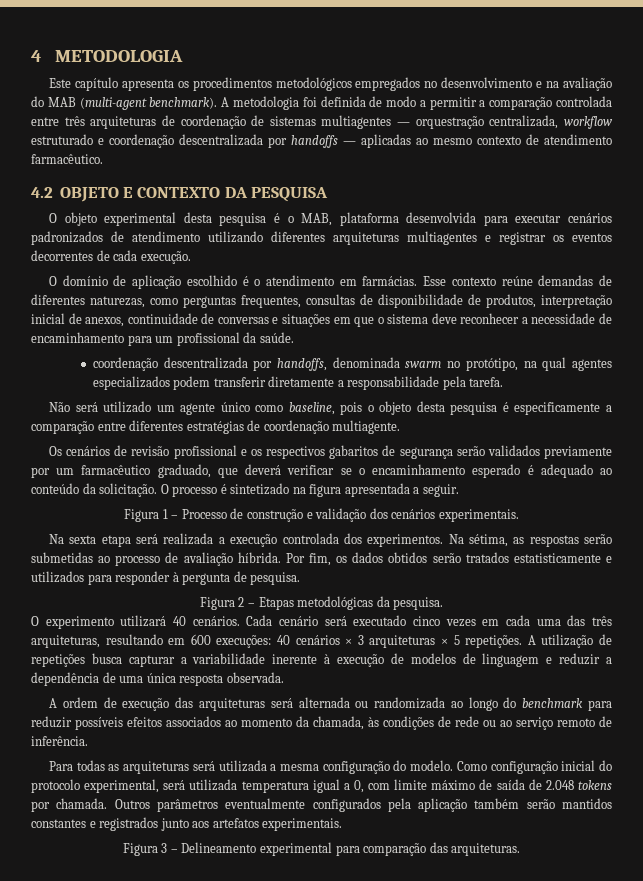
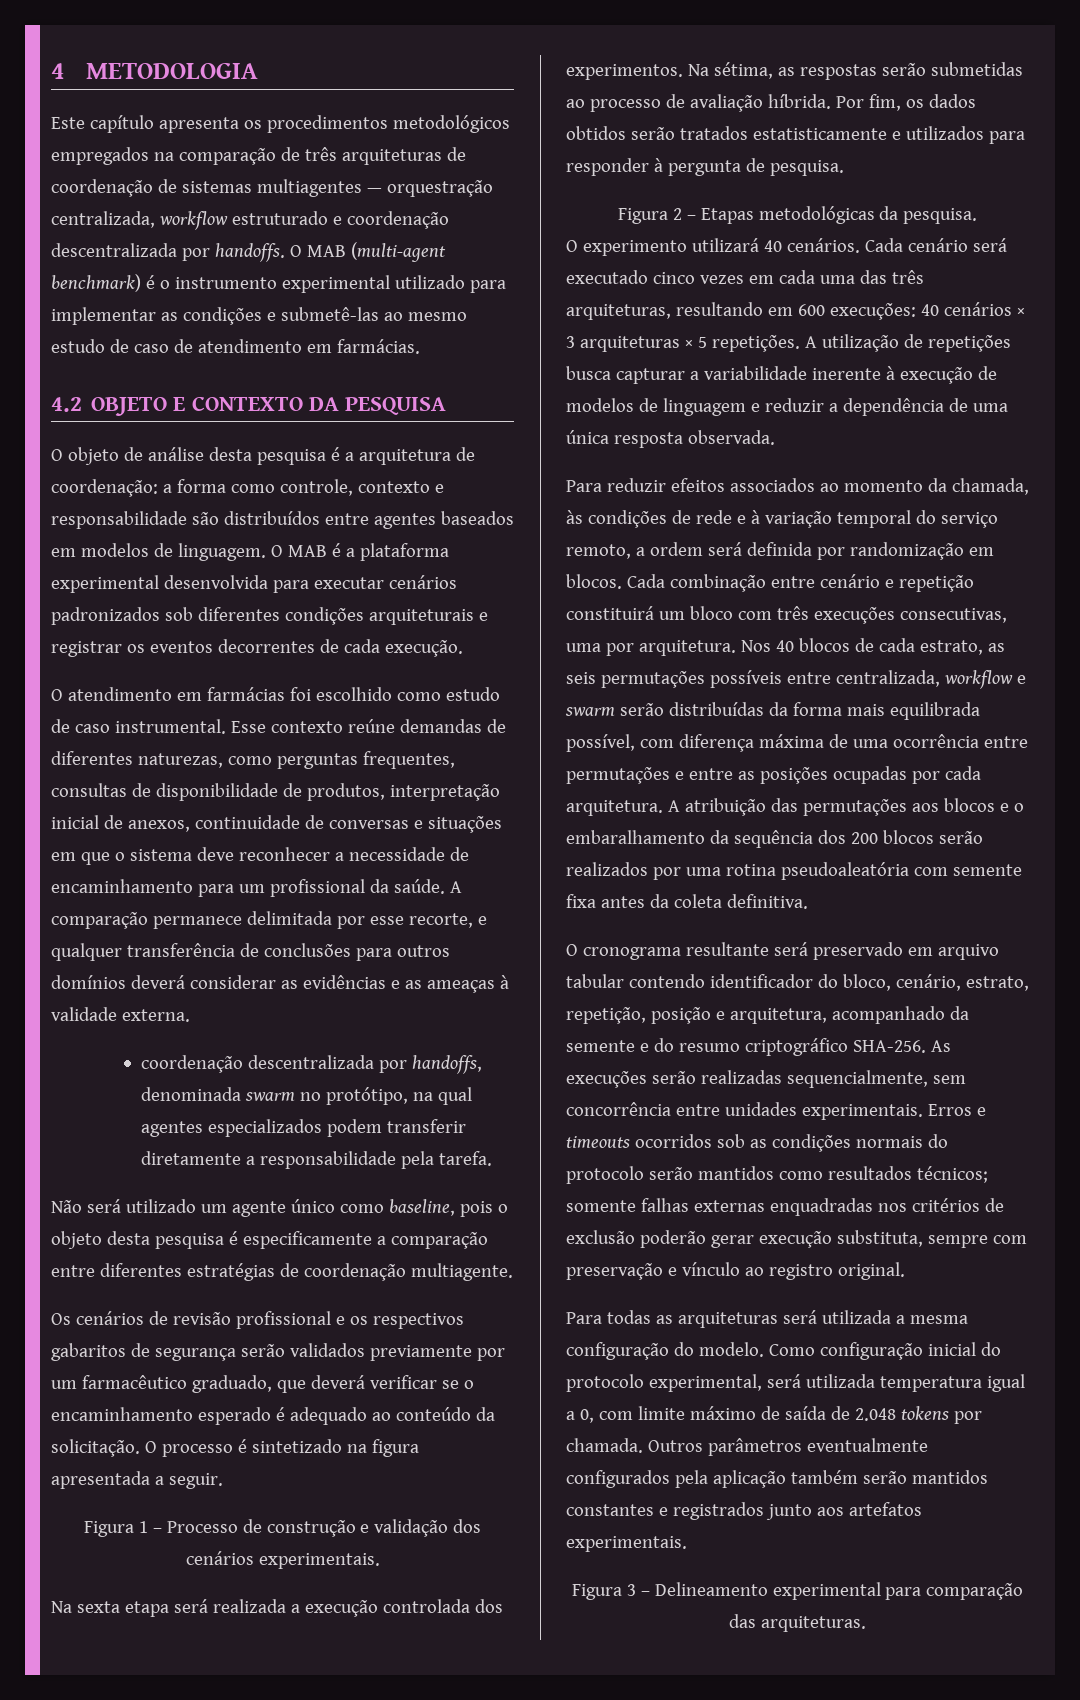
[424,77,612,91] [31,96,612,110] [31,117,59,126] no desenvolvimento e na avaliação do MAB (multi-agent benchmark). A metodologia foi definida de modo a permitir a comparação controlada entre -> [153,147,300,165] na comparação de
[291,134,612,148] [31,154,103,164] handoffs — aplicadas ao mesmo contexto de atendimento farmacêutico. -> [214,242,446,262] [51,274,506,293] [51,307,467,325] [51,339,420,354] handoffs. O MAB (multi-agent benchmark) é o instrumento experimental utilizado para implementar as condições e submetê-las ao mesmo estudo de caso de atendimento em farmácias.
[104,212,399,226] experimental desta pesquisa é o MAB, plataforma -> [123,447,475,465] [51,479,444,497] [51,511,514,529] [51,543,449,561] [51,575,159,593] de análise desta pesquisa é a arquitetura de coordenação: a forma como controle, contexto e responsabilidade são distribuídos entre agentes baseados em modelos de linguagem. O MAB é a plataforma experimental
[111,231,477,245] de atendimento utilizando diferentes arquiteturas multiagentes -> [164,607,474,625] sob diferentes condições arquiteturais
[62,275,418,289] domínio de aplicação escolhido é o atendimento em farmácias. -> [67,687,500,701] [51,719,226,734] atendimento em farmácias foi escolhido como estudo de caso instrumental.
(294, 337) none -> [449,881,462,893] [51,911,487,929] [51,943,450,961] [51,975,509,993] [51,1007,190,1022] A comparação permanece delimitada por esse recorte, e qualquer transferência de conclusões para outros domínios deverá considerar as evidências e as ameaças à validade externa.
[49,697,612,711] [31,716,123,730] A ordem de execução das arquiteturas será alternada ou randomizada ao longo do benchmark para reduzir possíveis -> [566,478,666,492] Para reduzir
[483,716,612,730] [31,736,88,746] ou ao serviço remoto de inferência. -> [736,510,998,528] [566,542,994,560] [566,574,974,592] [566,606,1007,624] [566,638,1005,656] [566,670,1026,689] [565,702,980,720] [566,734,1028,752] [566,766,981,784] [566,798,1024,816] [566,830,983,848] [566,862,1022,880] [566,894,808,909] [566,942,999,960] [566,974,1029,991] [566,1006,969,1024] [566,1038,951,1056] [566,1070,966,1088] [566,1102,986,1120] [566,1134,948,1152] [566,1166,988,1184] [566,1198,1004,1216] [566,1230,1027,1248] [566,1262,905,1280] e à variação temporal do serviço remoto, a ordem será definida por randomização em blocos. Cada combinação entre cenário e repetição constituirá um bloco com três execuções consecutivas, uma por arquitetura. Nos 40 blocos de cada estrato, as seis permutações possíveis entre centralizada, workflow e swarm serão distribuídas da forma mais equilibrada possível, com diferença máxima de uma ocorrência entre permutações e entre as posições ocupadas por cada arquitetura. A atribuição das permutações aos blocos e o embaralhamento da sequência dos 200 blocos serão realizados por uma rotina pseudoaleatória com semente fixa antes da coleta definitiva. // O cronograma resultante será preservado em arquivo tabular contendo identificador do bloco, cenário, estrato, repetição, posição e arquitetura, acompanhado da semente e do resumo criptográfico SHA-256. As execuções serão realizadas sequencialmente, sem concorrência entre unidades experimentais. Erros e timeouts ocorridos sob as condições normais do protocolo serão mantidos como resultados técnicos; somente falhas externas enquadradas nos critérios de exclusão poderão gerar execução substituta, sempre com preservação e vínculo ao registro original.

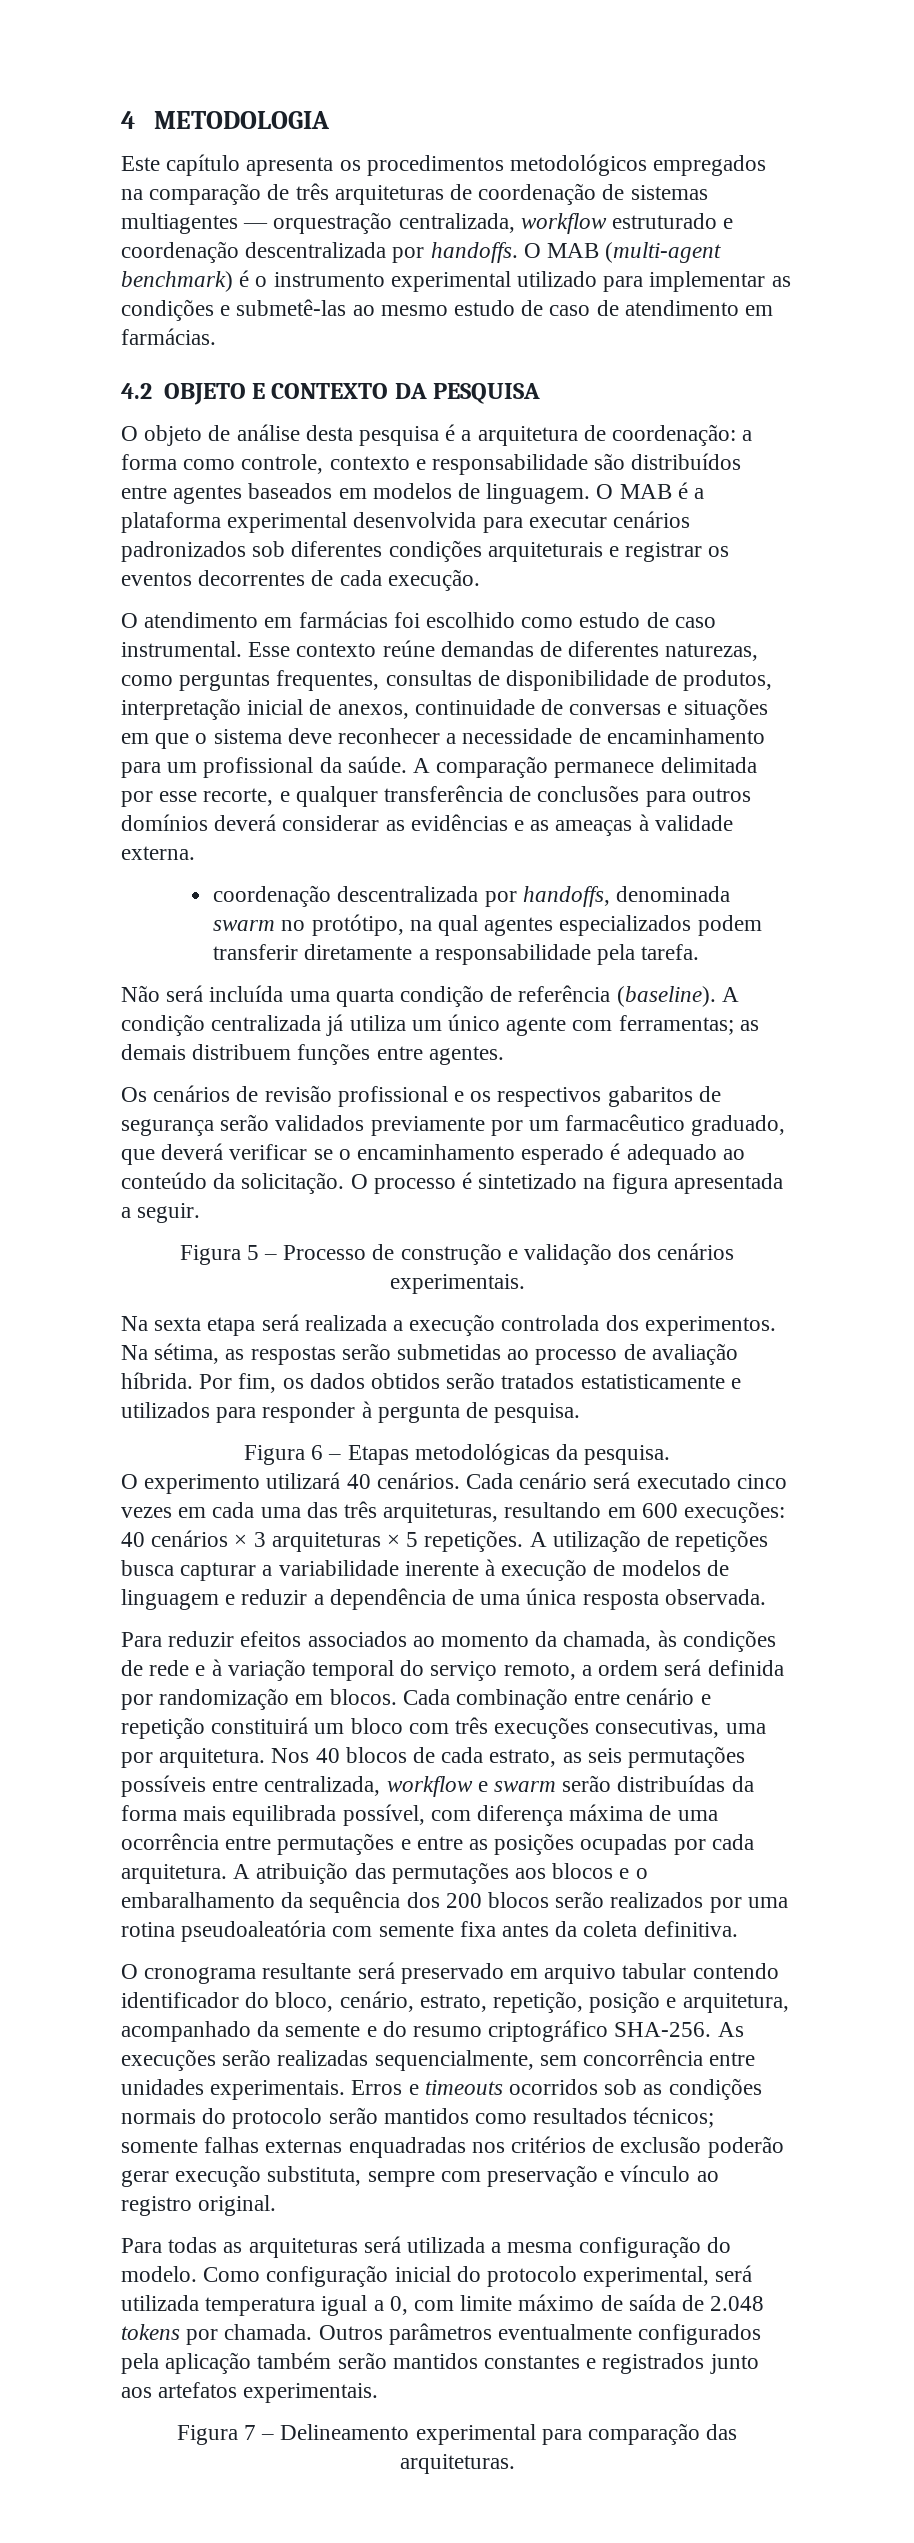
[125,1199,508,1217] [51,1231,488,1249] [51,1263,513,1281] utilizado um agente único como baseline, pois o objeto desta pesquisa é especificamente a comparação entre diferentes estratégias de coordenação multiagente. -> [209,985,739,1007] [121,1014,759,1036] [121,1043,504,1065] incluída uma quarta condição de referência (baseline). A condição centralizada já utiliza um único agente com ferramentas; as demais distribuem funções entre agentes.
[138,1521,148,1533] 1 -> [246,1245,259,1260] 5
[672,208,682,220] 2 -> [311,1445,324,1460] 6
[626,1584,636,1596] 3 -> [243,2425,256,2440] 7

